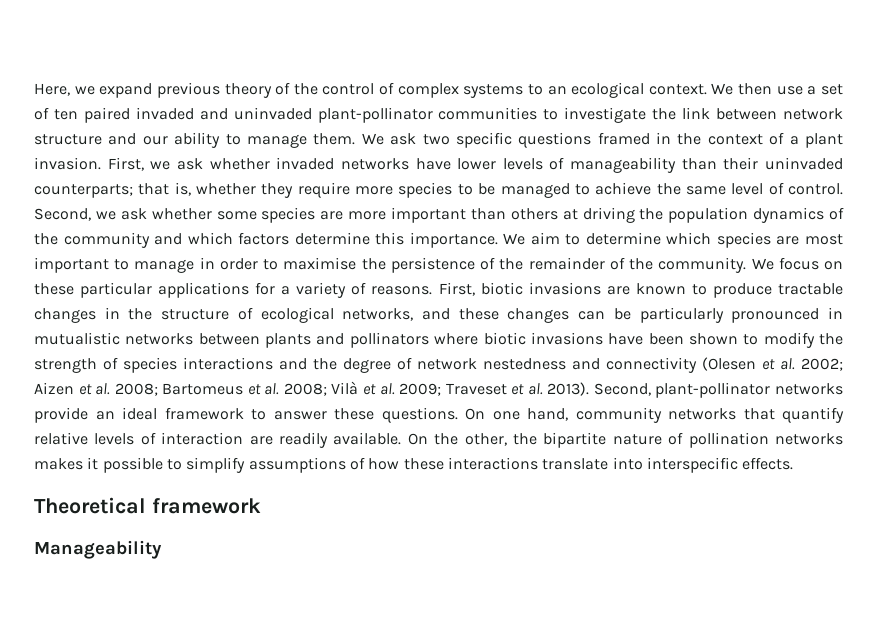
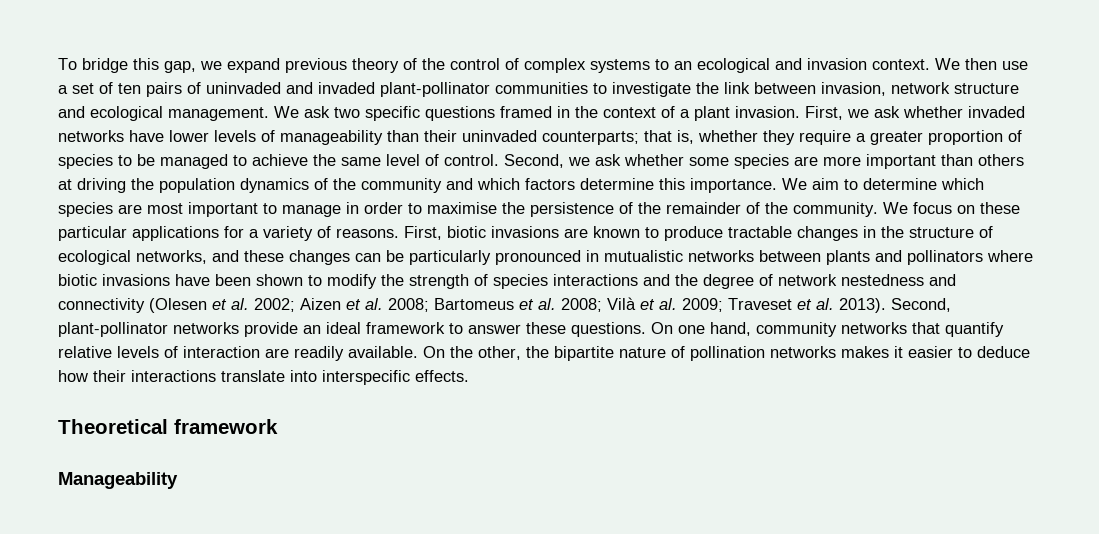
[34,83,70,96] Here, -> [58,58,196,73] To bridge this gap,
(645, 90) none -> [775,58,867,70] and invasion
[83,107,312,123] paired invaded and uninvaded -> [146,82,375,97] pairs of uninvaded and invaded
(778, 114) none -> [821,82,886,96] invasion,
[142,132,356,148] our ability to manage them. -> [90,106,269,121] ecological management.
[355,186,394,195] more -> [856,130,1022,145] a greater proportion of
[102,457,444,473] possible to simplify assumptions of how these -> [908,346,1030,358] [58,370,126,382] easier to deduce how their

